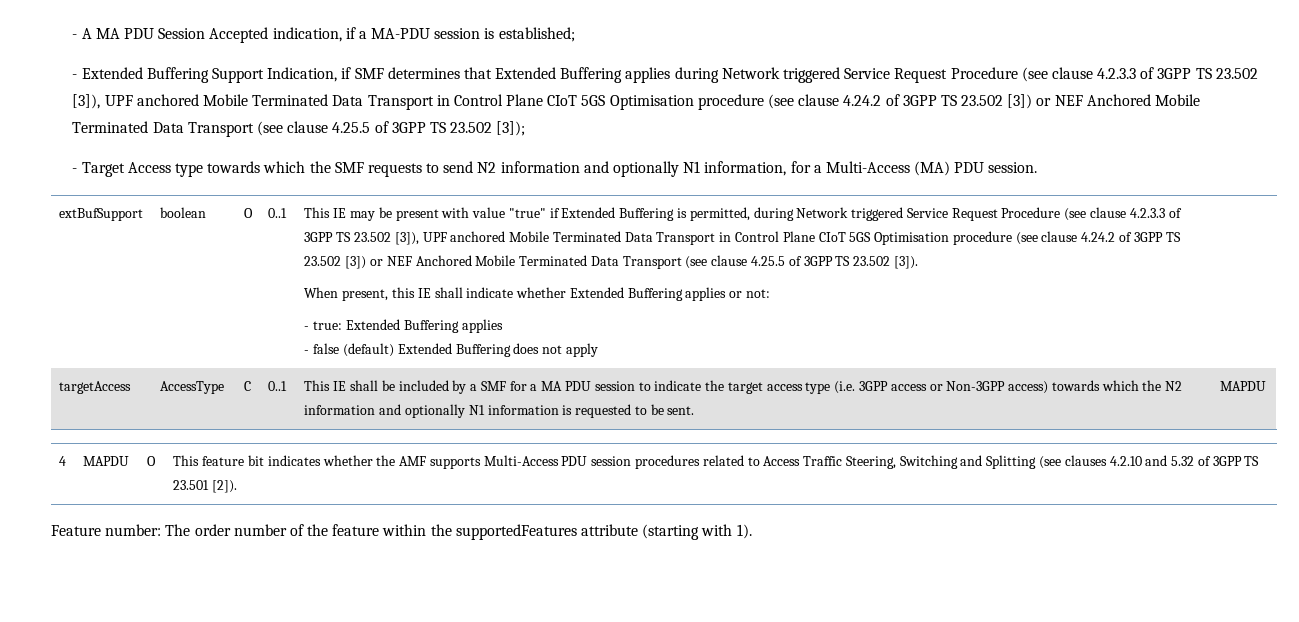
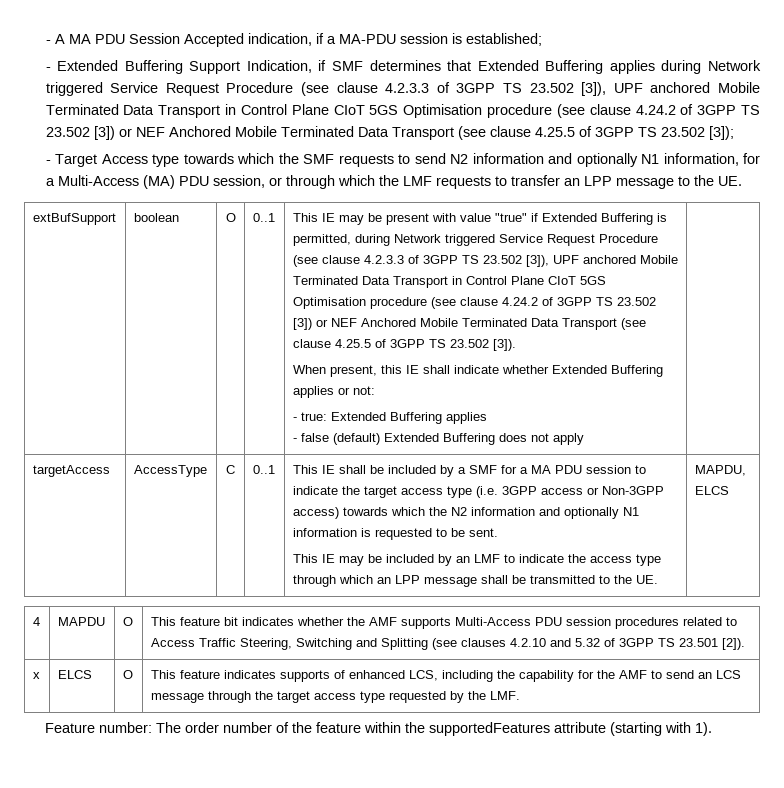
[988,162,1038,173] session. -> [212,175,742,189] session, or through which the LMF requests to transfer an LPP message to the UE.
[1220,381,1267,391] | MAPDU -> [292,554,661,566] [292,575,658,587] [694,465,746,476] [694,486,729,495] // This IE may be included by an LMF to indicate the access type through which an LPP message shall be transmitted to the UE. | MAPDU, ELCS
(238, 486) none -> [32,672,40,679] [57,670,92,679] [122,670,133,679] [150,670,741,682] [150,691,520,703] // x | ELCS | O | This feature indicates supports of enhanced LCS, including the capability for the AMF to send an LCS message through the target access type requested by the LMF.

